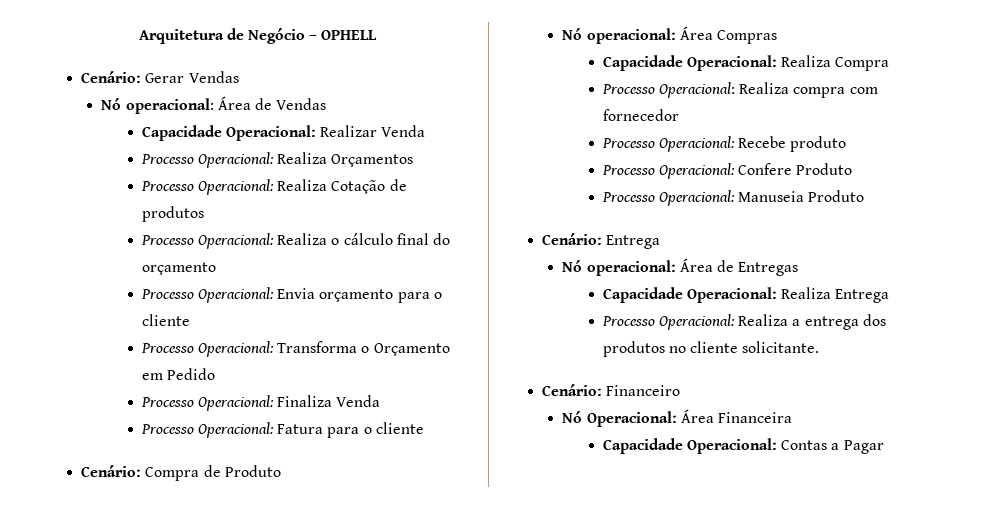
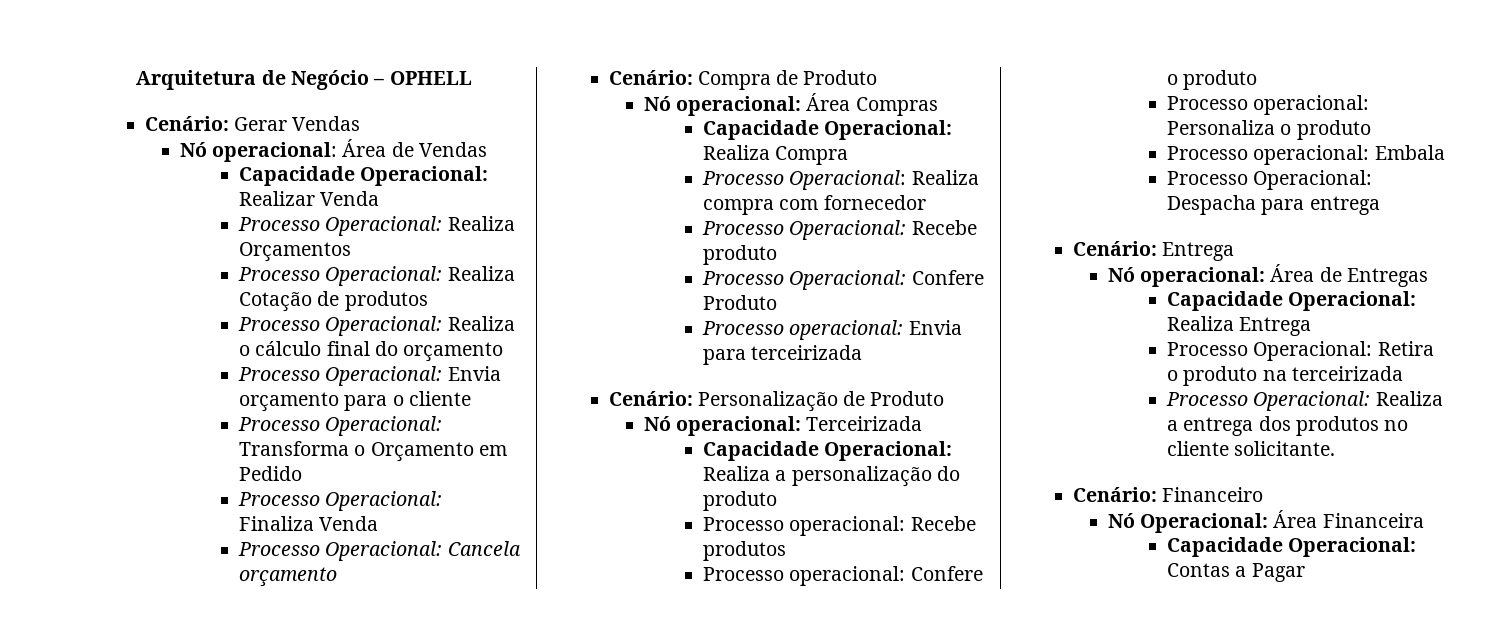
[277,422,424,438] Fatura para o cliente -> [447,541,521,556] [239,567,338,587] Cancela orçamento
[658,190,865,206] Operacional: Manuseia Produto -> [789,320,962,340] [703,345,863,365] [608,391,945,412] [643,416,923,436] [703,441,953,461] [703,466,960,487] [703,491,778,511] [703,516,976,536] [703,541,787,561] [703,566,983,586] [1167,70,1258,90] [1167,95,1370,115] [1167,120,1371,140] [1167,145,1445,165] [1167,170,1373,190] [1167,195,1380,215] operacional: Envia para terceirizada // Cenário: Personalização de Produto // Nó operacional: Terceirizada // Capacidade Operacional: Realiza a personalização do produto // Processo operacional: Recebe produtos // Processo operacional: Confere o produto // Processo operacional: Personaliza o produto // Processo operacional: Embala // Processo Operacional: Despacha para entrega
(890, 296) none -> [1167,341,1434,361] [1167,366,1403,386] // Processo Operacional: Retira o produto na terceirizada

